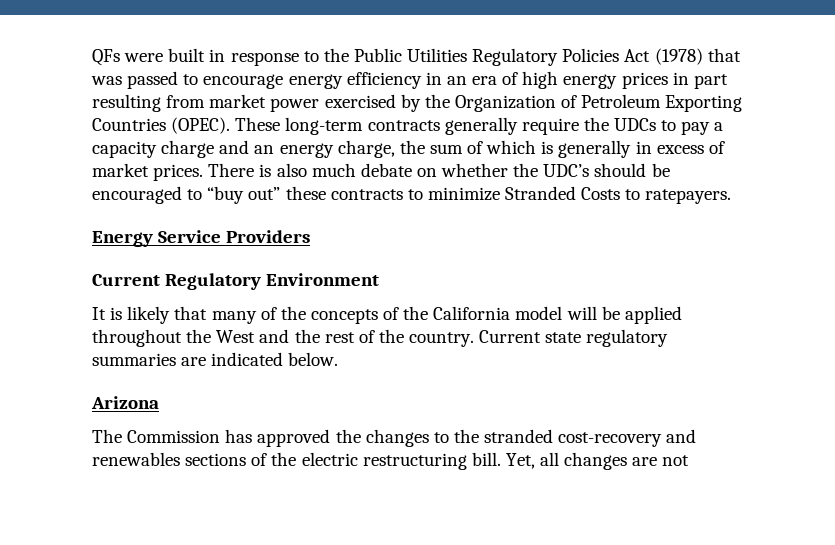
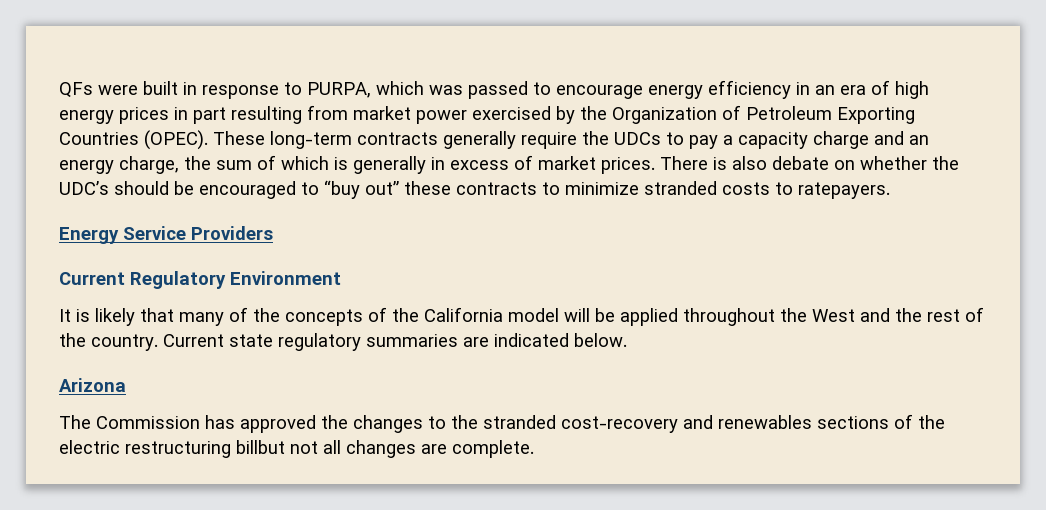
[323,48,741,66] the Public Utilities Regulatory Policies Act (1978) that -> [307,81,424,98] PURPA, which
[311,163,356,177] much -> (767, 163) none
[505,186,621,200] Stranded Costs -> [644,181,770,195] stranded costs
[471,452,535,469] bill. Yet, -> [236,440,318,454] billbut not
[662,455,690,466] not -> [452,440,534,458] complete.

